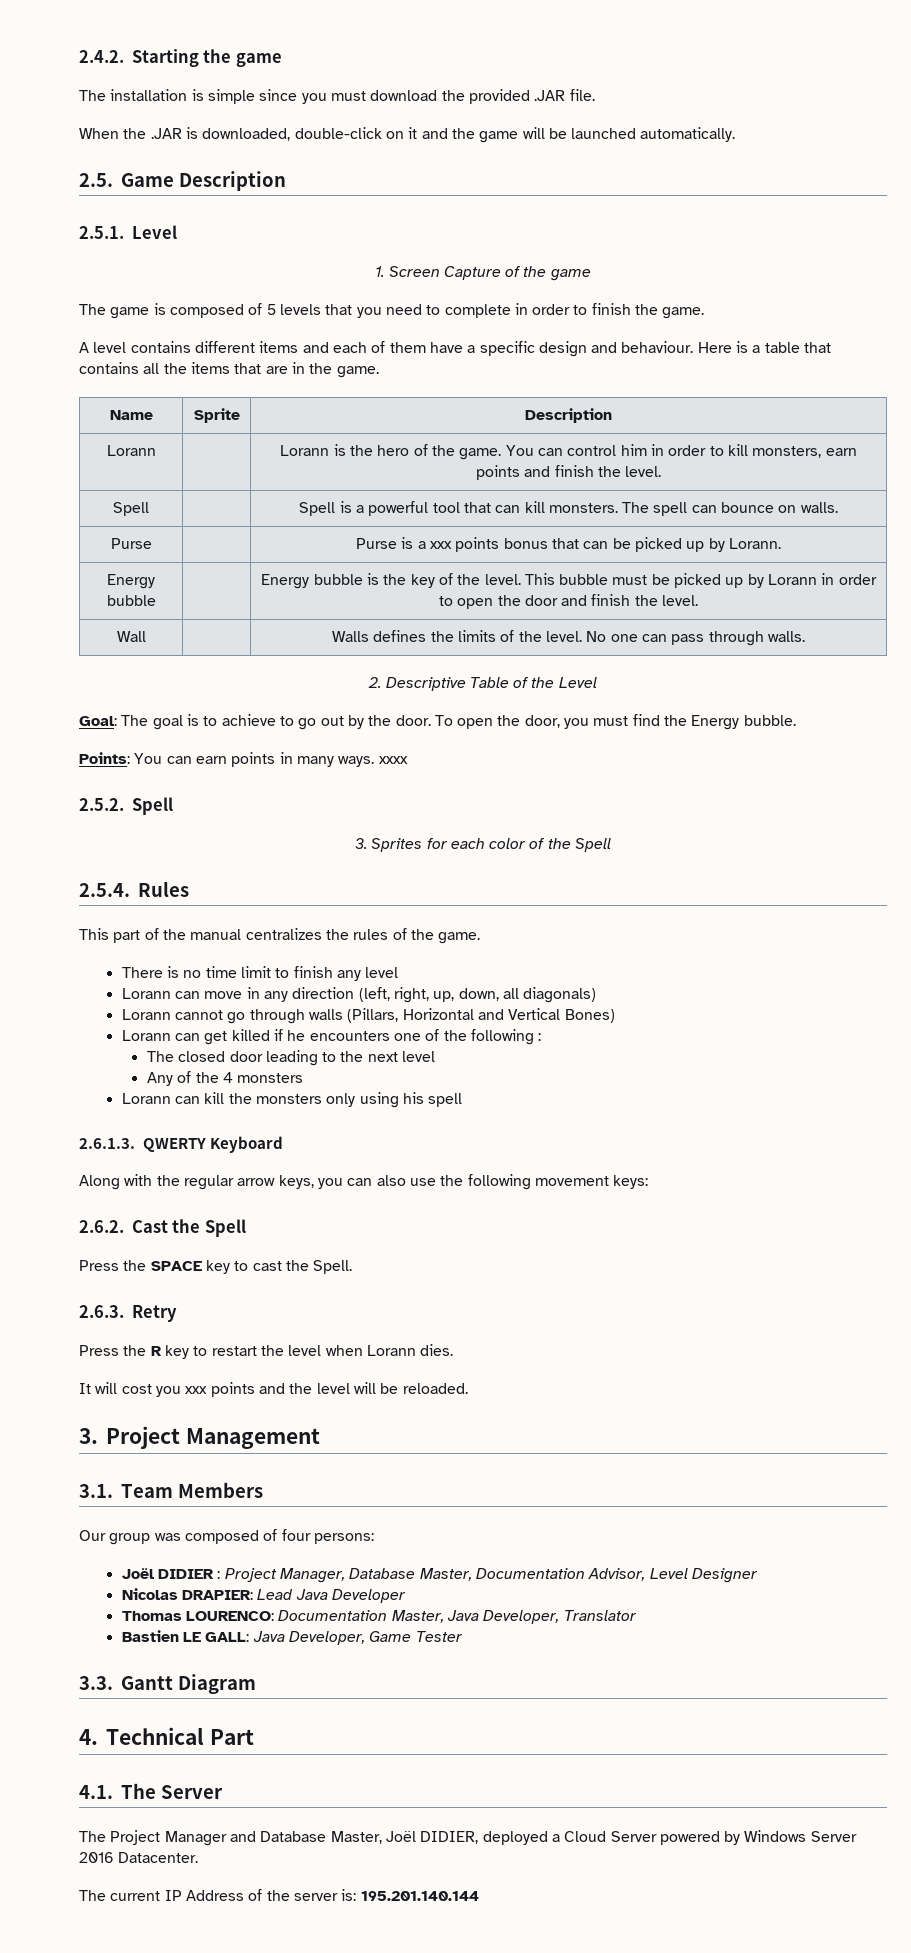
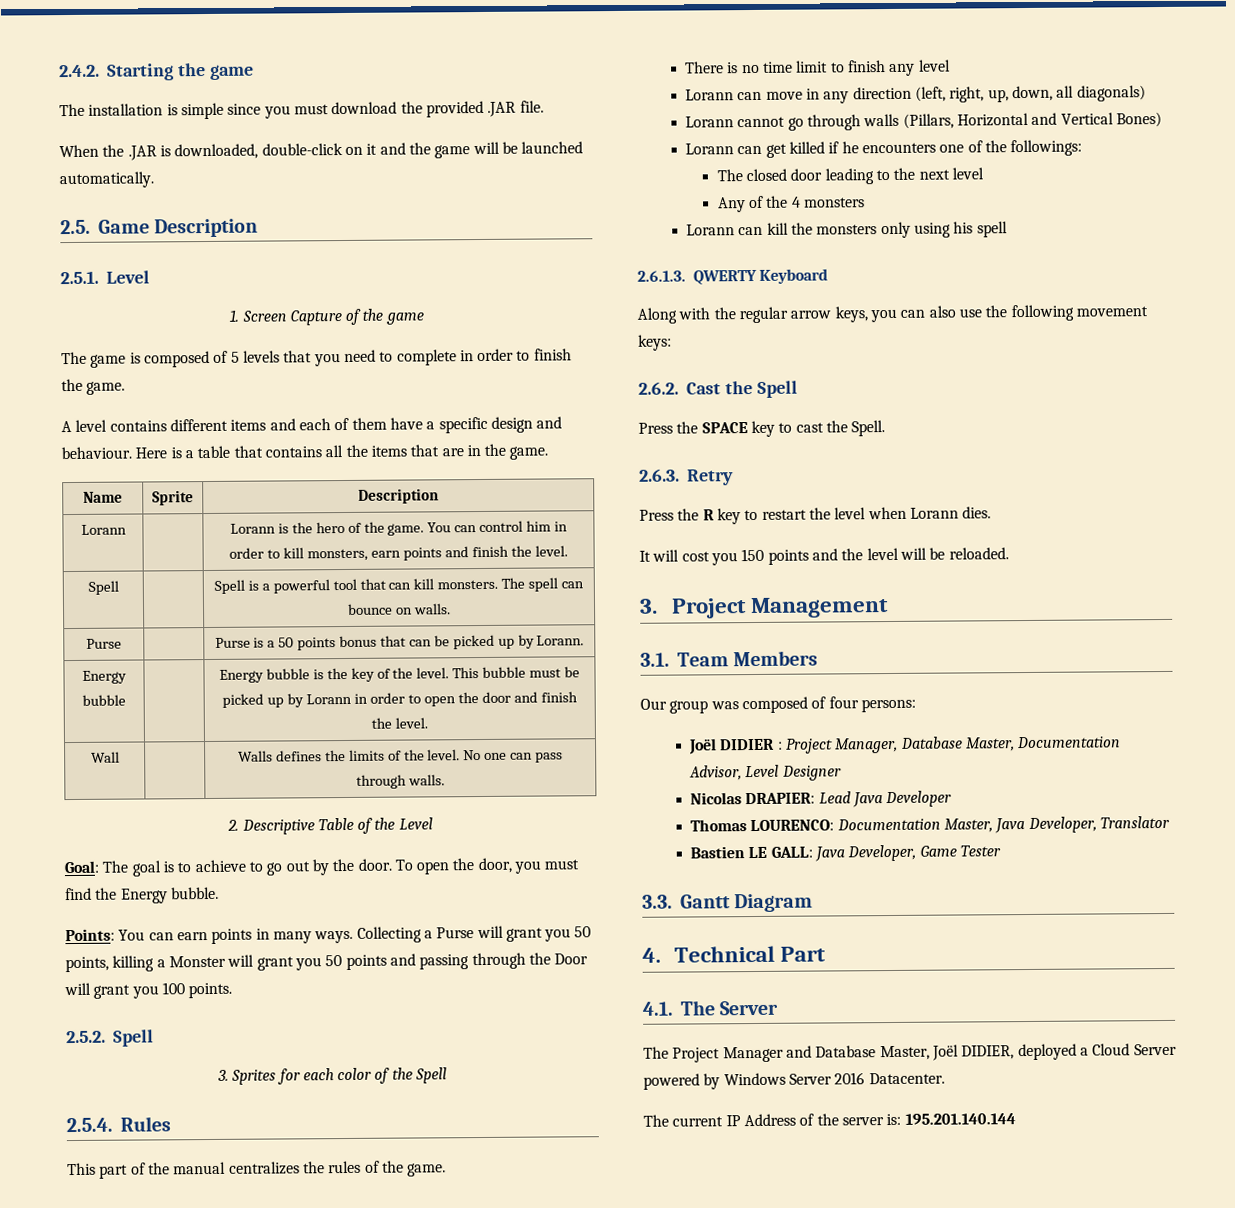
[430,541,453,549] xxx -> [278,637,295,648] 50
[378,756,408,764] xxxx -> [356,925,592,943] [65,952,589,973] [64,982,233,999] Collecting a Purse will grant you 50 points, killing a Monster will grant you 50 points and passing through the Door will grant you 100 points.
[470,1029,542,1045] following : -> [1010,139,1083,157] followings:
[185,1386,208,1394] xxx -> [741,548,765,562] 150

